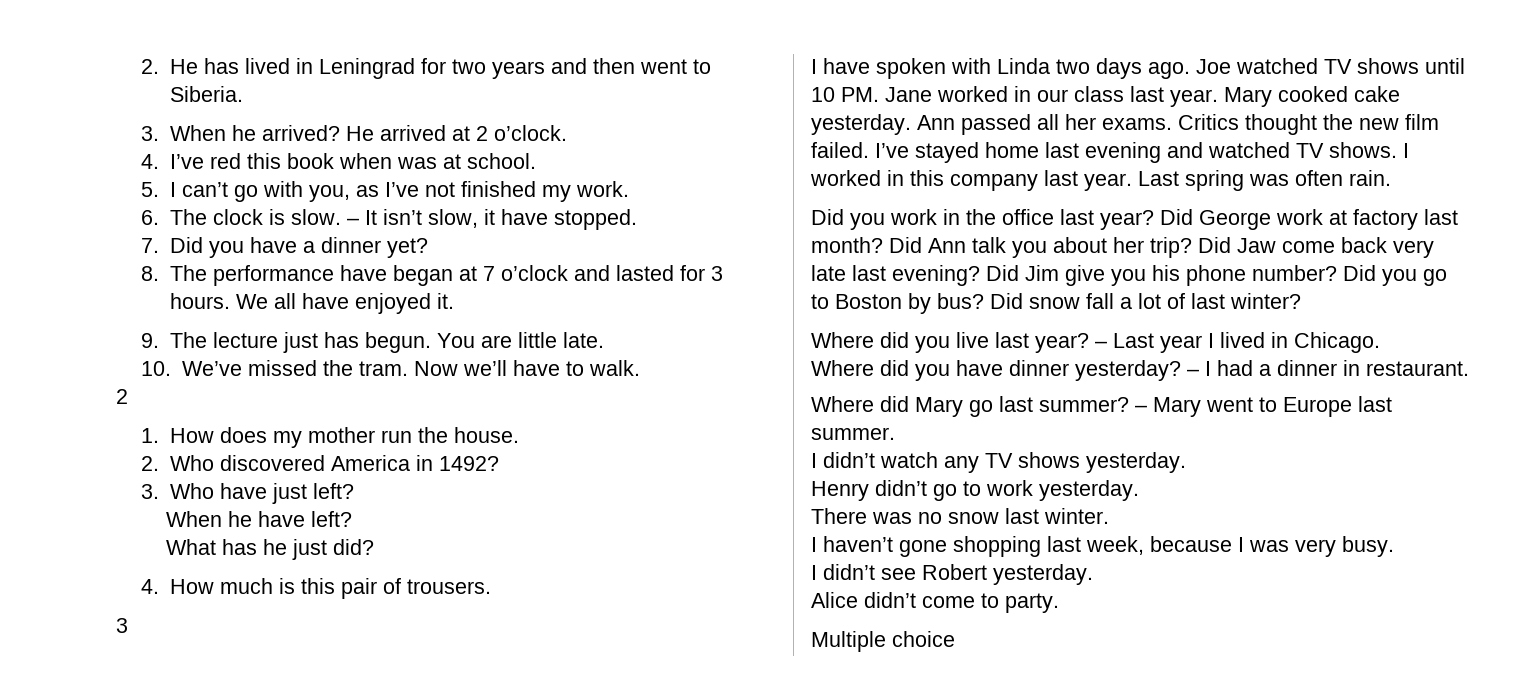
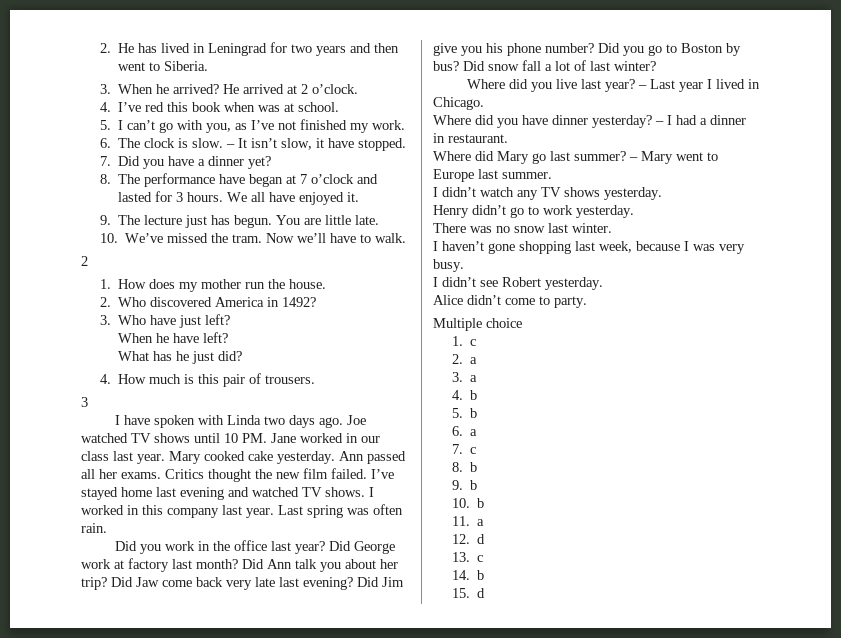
(955, 639) none -> [451,336,477,346] [451,354,478,364] [451,372,478,382] [451,390,478,400] [451,408,478,418] [451,426,478,436] [451,444,477,454] [451,462,478,472] [451,480,478,490] [451,498,484,508] [451,516,484,526] [451,534,485,544] [451,552,483,562] [451,570,484,580] [451,588,485,598] // 1. c // 2. a // 3. a // 4. b // 5. b // 6. a // 7. c // 8. b // 9. b // 10. b // 11. a // 12. d // 13. c // 14. b // 15. d

